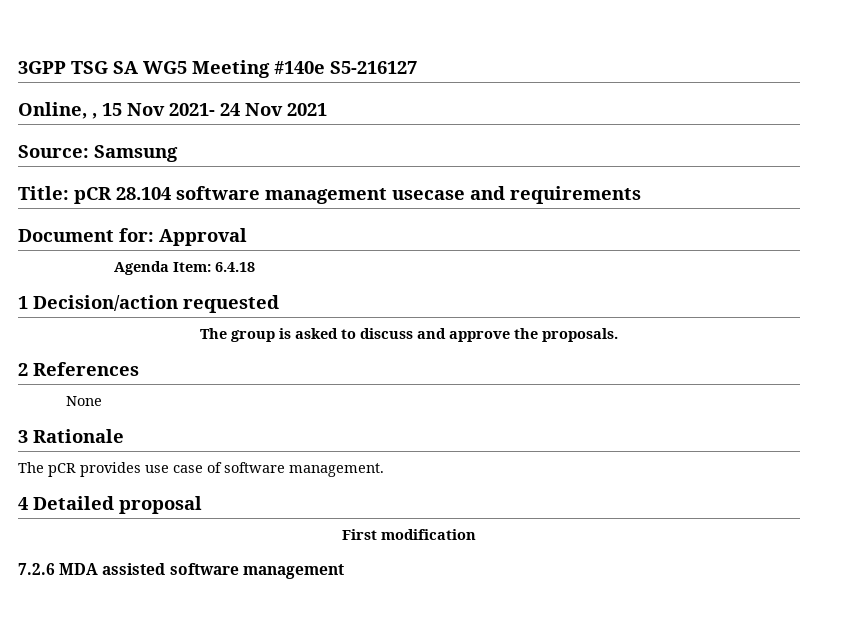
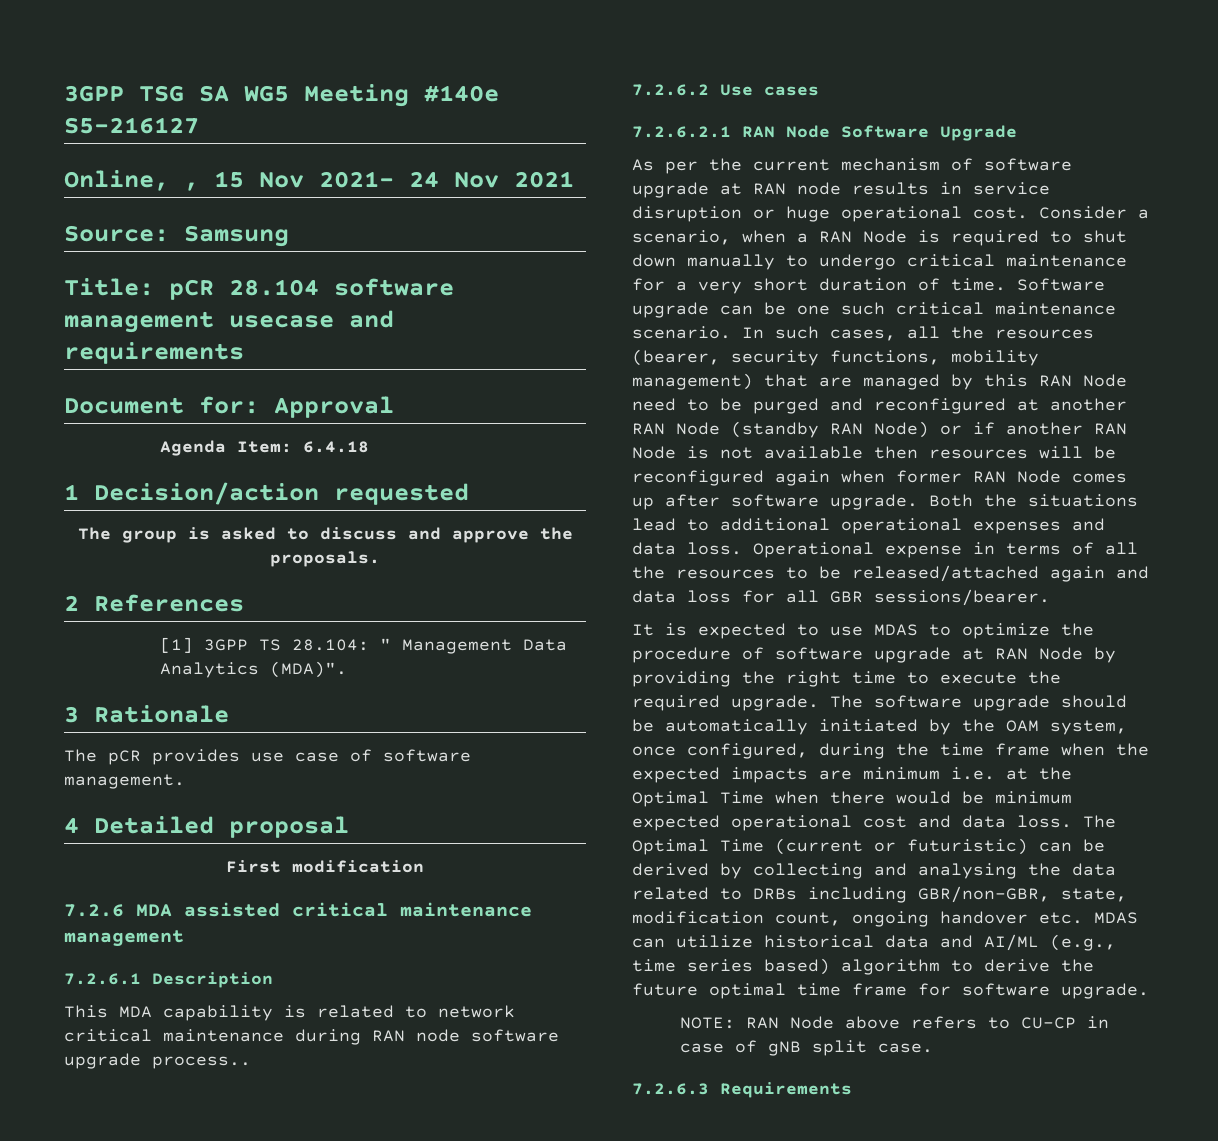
[65,396,102,406] // None -> [159,637,567,654] [159,661,347,678] // [1] 3GPP TS 28.104: " Management Data Analytics (MDA)".
[169,563,344,579] software management -> [292,902,532,917] [64,930,184,947] [64,972,273,988] [64,1005,515,1021] [64,1029,559,1045] [64,1053,251,1069] [632,84,819,96] [632,125,1017,141] [632,158,1072,174] [632,182,1050,198] [632,206,1149,222] [632,230,1127,246] [632,254,1127,270] [632,278,1105,294] [632,302,1116,318] [632,326,1094,341] [632,349,1039,366] [632,373,1127,390] [632,398,1127,414] [632,421,1127,438] [632,446,1116,459] [632,470,1127,486] [632,494,1138,510] [632,518,1105,534] [632,542,1138,558] [632,565,1149,582] [632,589,1050,606] [632,623,1094,639] [632,647,1116,663] [632,671,1061,687] [632,695,1127,711] [632,719,1127,735] [632,743,1149,759] [632,767,1072,783] [632,791,1072,807] [632,815,1116,831] [632,838,1105,855] [632,863,1116,879] [632,886,1127,903] [632,911,1138,927] [632,934,1116,951] [632,958,1094,975] [632,983,1149,999] [679,1016,1109,1029] [679,1040,933,1056] [632,1082,852,1098] critical maintenance management // 7.2.6.1 Description // This MDA capability is related to network critical maintenance during RAN node software upgrade process.. // 7.2.6.2 Use cases // 7.2.6.2.1 RAN Node Software Upgrade // As per the current mechanism of software upgrade at RAN node results in service disruption or huge operational cost. Consider a scenario, when a RAN Node is required to shut down manually to undergo critical maintenance for a very short duration of time. Software upgrade can be one such critical maintenance scenario. In such cases, all the resources (bearer, security functions, mobility management) that are managed by this RAN Node need to be purged and reconfigured at another RAN Node (standby RAN Node) or if another RAN Node is not available then resources will be reconfigured again when former RAN Node comes up after software upgrade. Both the situations lead to additional operational expenses and data loss. Operational expense in terms of all the resources to be released/attached again and data loss for all GBR sessions/bearer. // It is expected to use MDAS to optimize the procedure of software upgrade at RAN Node by providing the right time to execute the required upgrade. The software upgrade should be automatically initiated by the OAM system, once configured, during the time frame when the expected impacts are minimum i.e. at the Optimal Time when there would be minimum expected operational cost and data loss. The Optimal Time (current or futuristic) can be derived by collecting and analysing the data related to DRBs including GBR/non-GBR, state, modification count, ongoing handover etc. MDAS can utilize historical data and AI/ML (e.g., time series based) algorithm to derive the future optimal time frame for software upgrade. // NOTE: RAN Node above refers to CU-CP in case of gNB split case. // 7.2.6.3 Requirements

